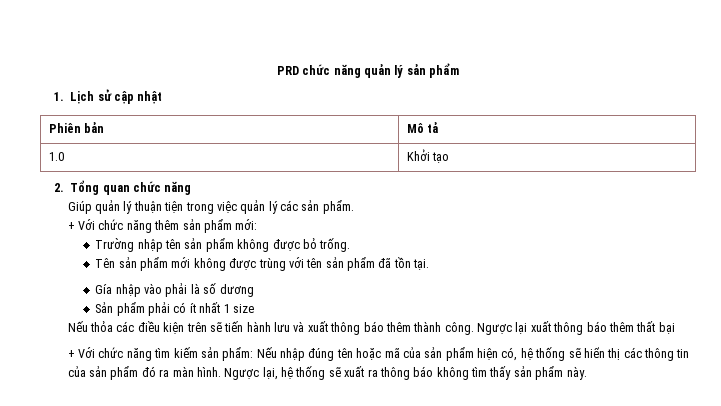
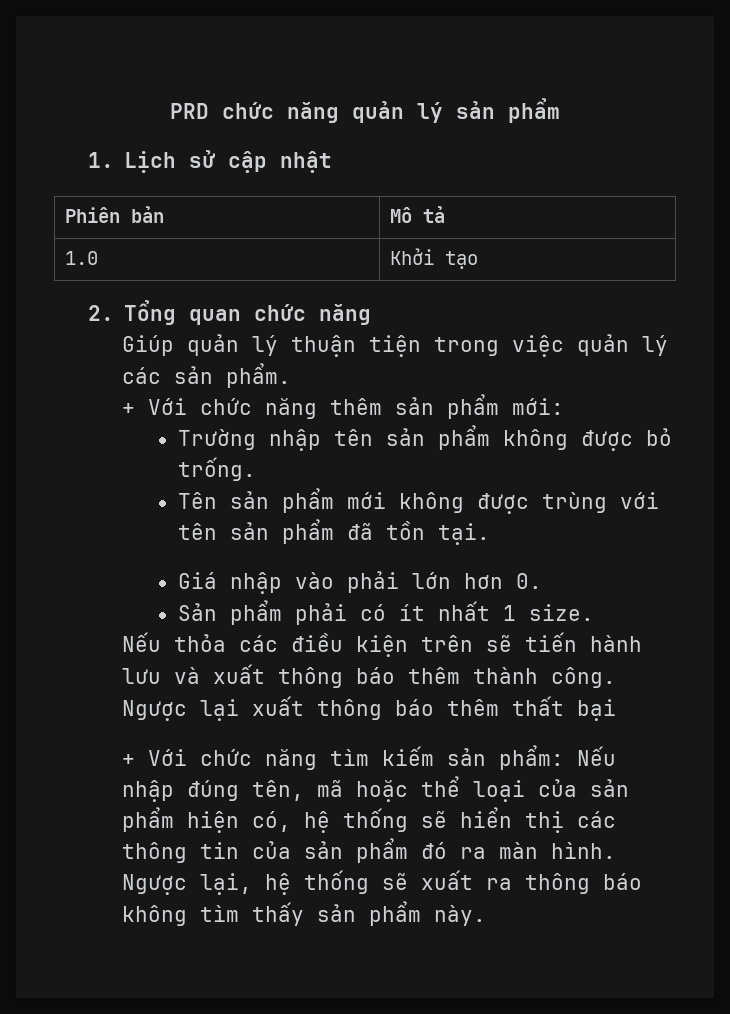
[95,284,113,294] Gía -> [177,572,217,589] Giá
[190,283,254,297] là số dương -> [411,572,542,589] lớn hơn 0.
[232,304,254,313] size -> [528,604,594,621] size.
[336,348,400,360] tên hoặc mã -> [251,776,525,802] tên, mã hoặc thể loại

